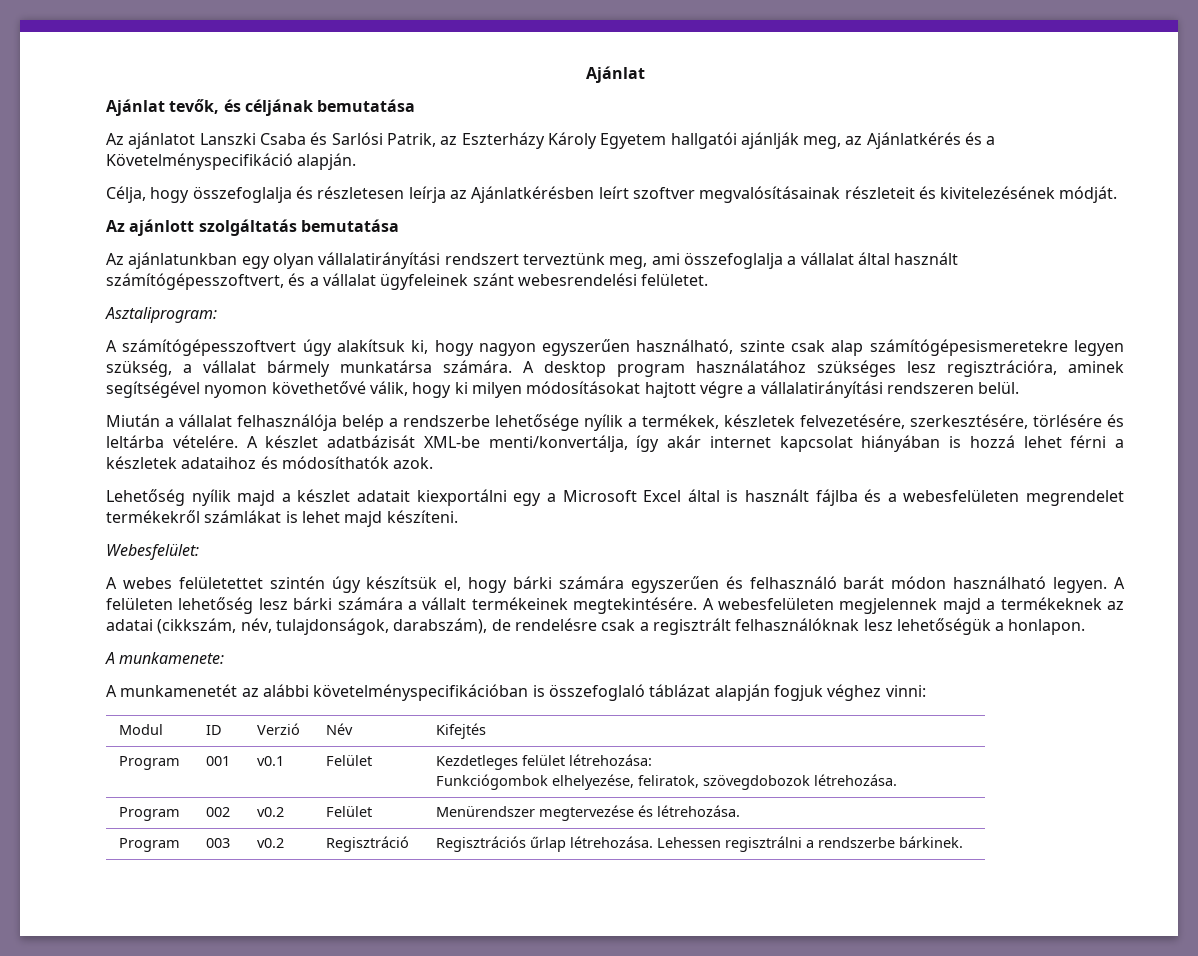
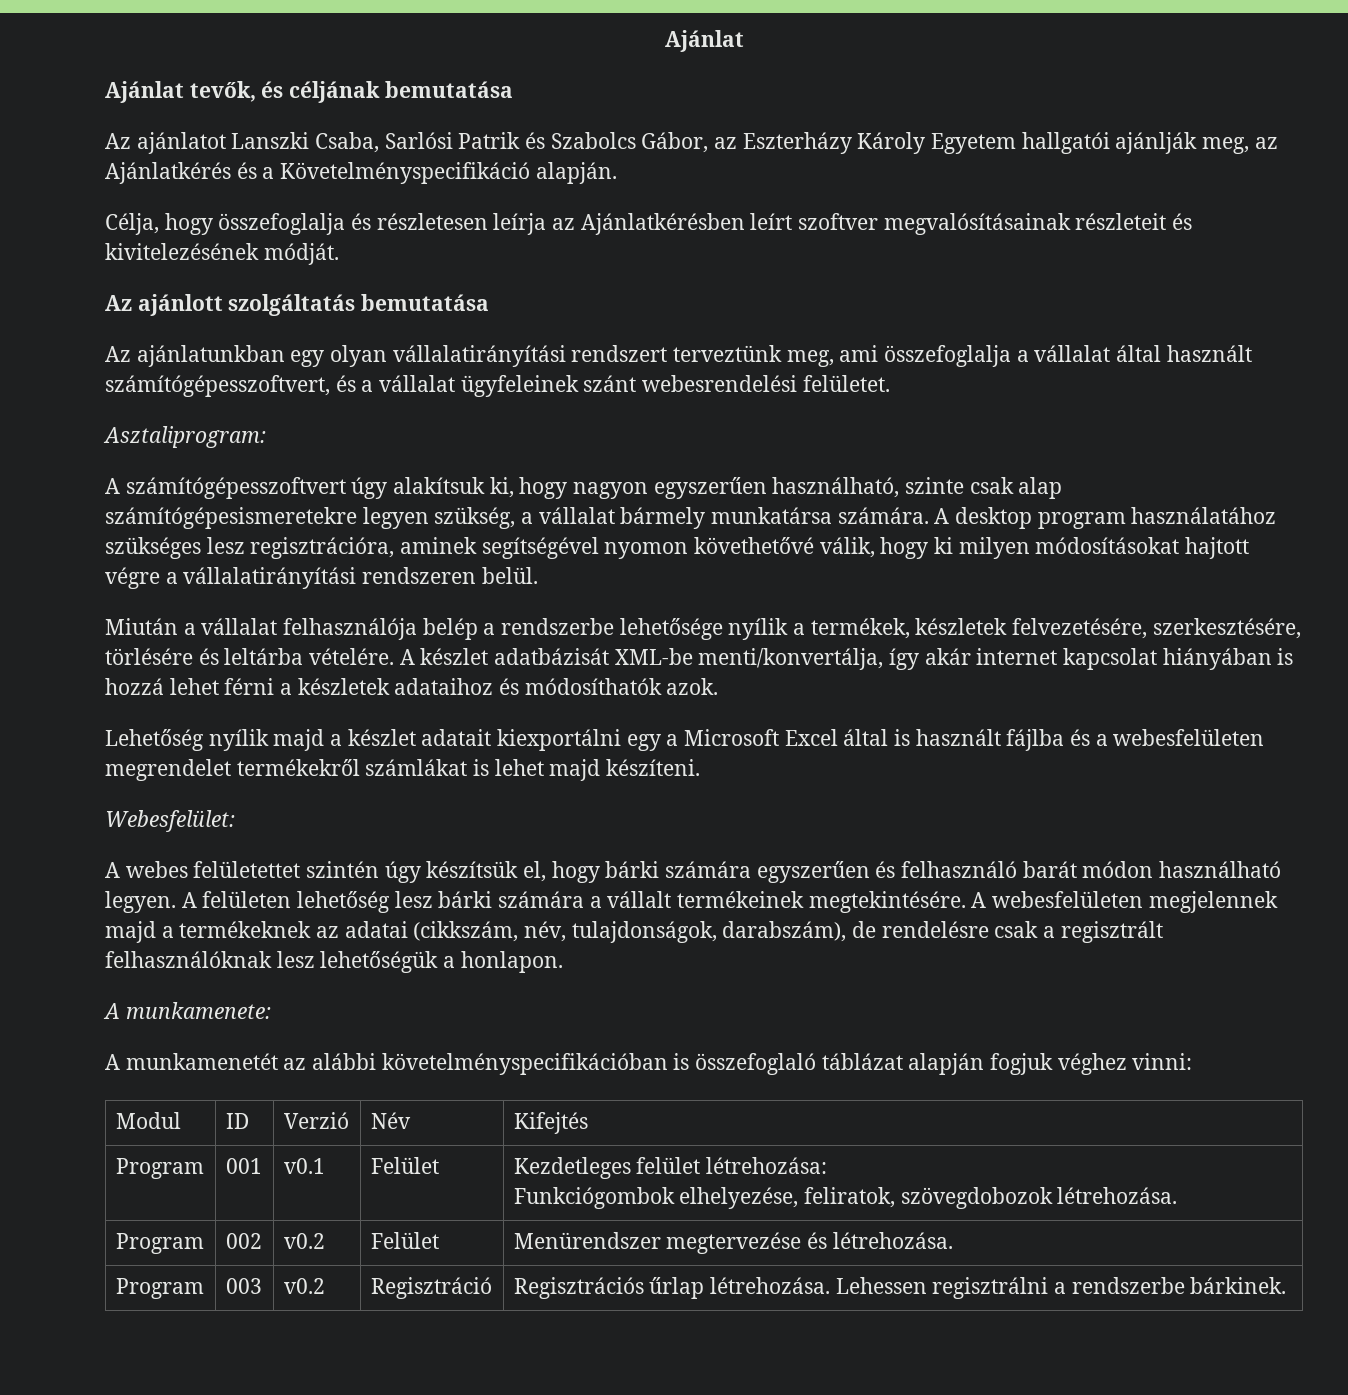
[259,132,436,147] Csaba és Sarlósi Patrik, -> [315,132,709,153] Csaba, Sarlósi Patrik és Szabolcs Gábor,

